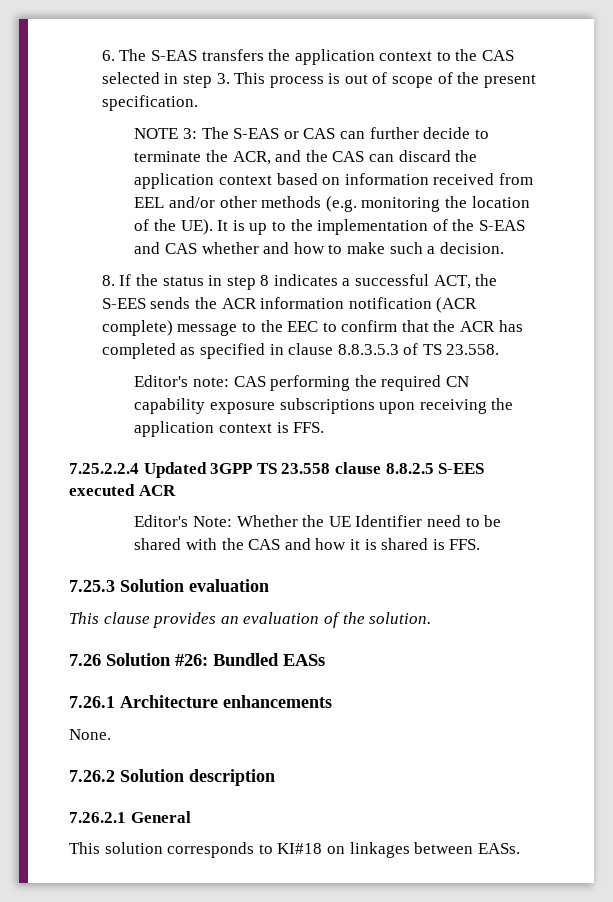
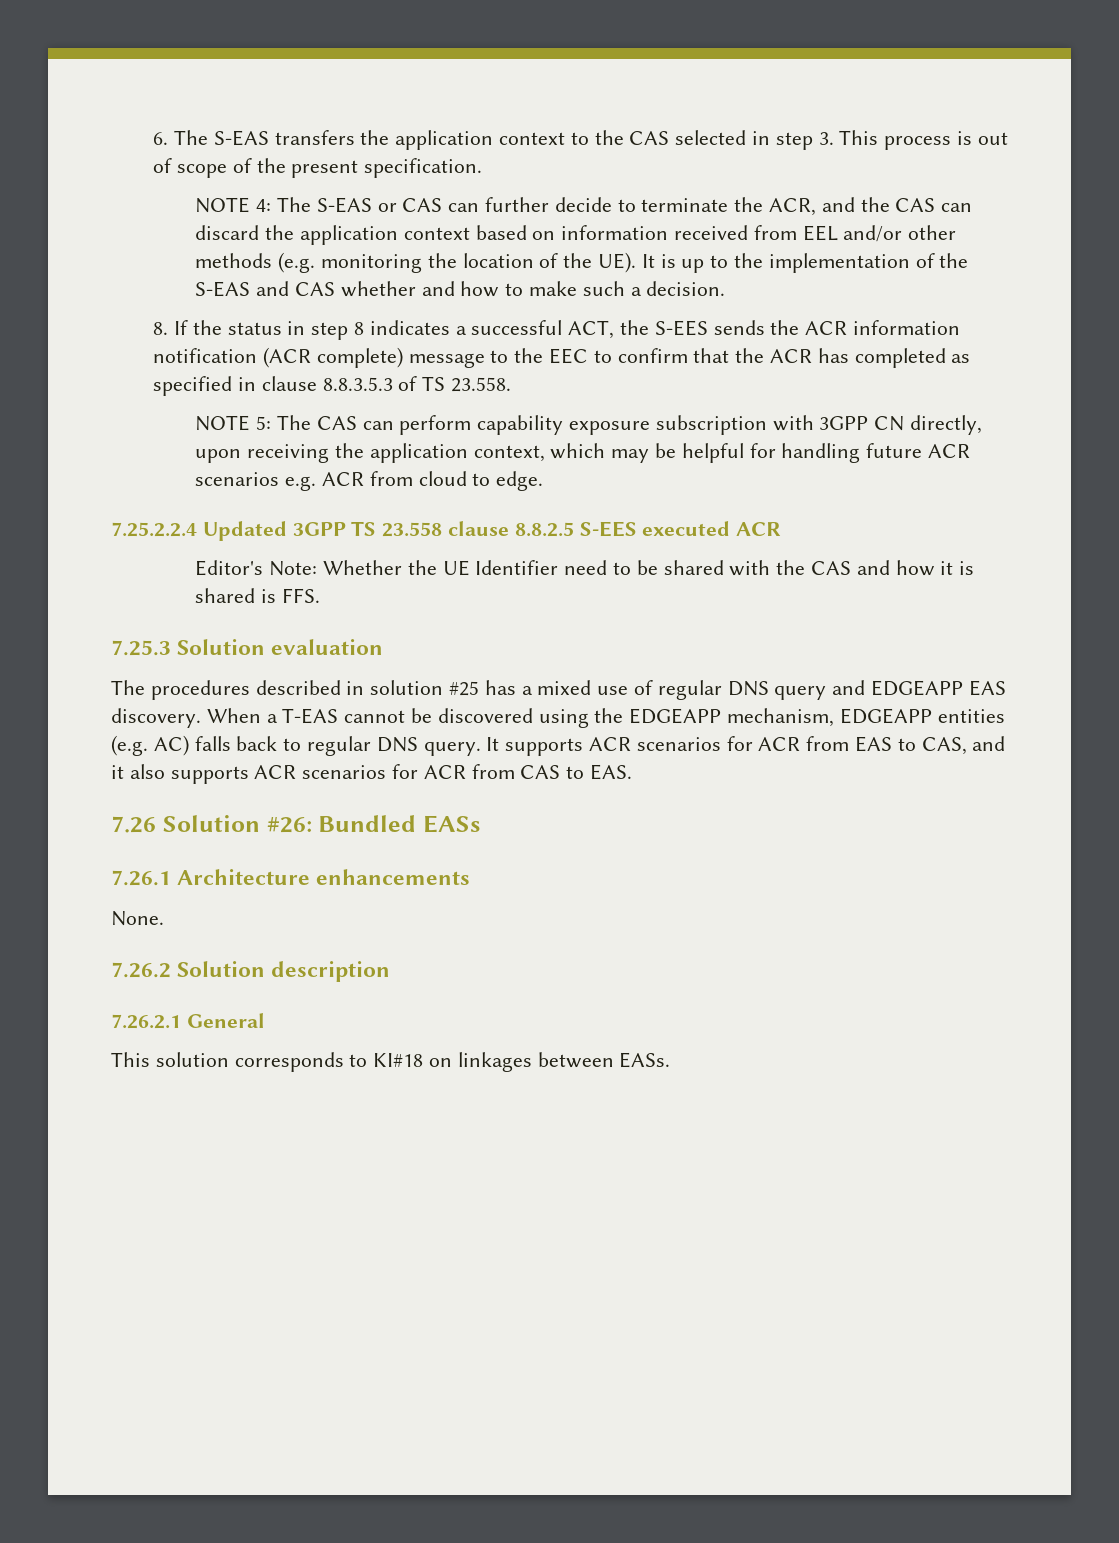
[183,128,198,139] 3: -> [256,199,272,212] 4:
[134,375,470,391] [134,398,514,414] [134,421,325,437] Editor's note: CAS performing the required CN capability exposure subscriptions upon receiving the application context is FFS. -> [195,415,983,435] [195,443,971,463] [195,471,544,491] NOTE 5: The CAS can perform capability exposure subscription with 3GPP CN directly, upon receiving the application context, which may be helpful for handling future ACR scenarios e.g. ACR from cloud to edge.
[69,612,432,628] This clause provides an evaluation of the solution. -> [111,680,1006,700] [111,708,1005,728] [111,735,1006,756] [111,764,633,784] The procedures described in solution #25 has a mixed use of regular DNS query and EDGEAPP EAS discovery. When a T-EAS cannot be discovered using the EDGEAPP mechanism, EDGEAPP entities (e.g. AC) falls back to regular DNS query. It supports ACR scenarios for ACR from EAS to CAS, and it also supports ACR scenarios for ACR from CAS to EAS.

